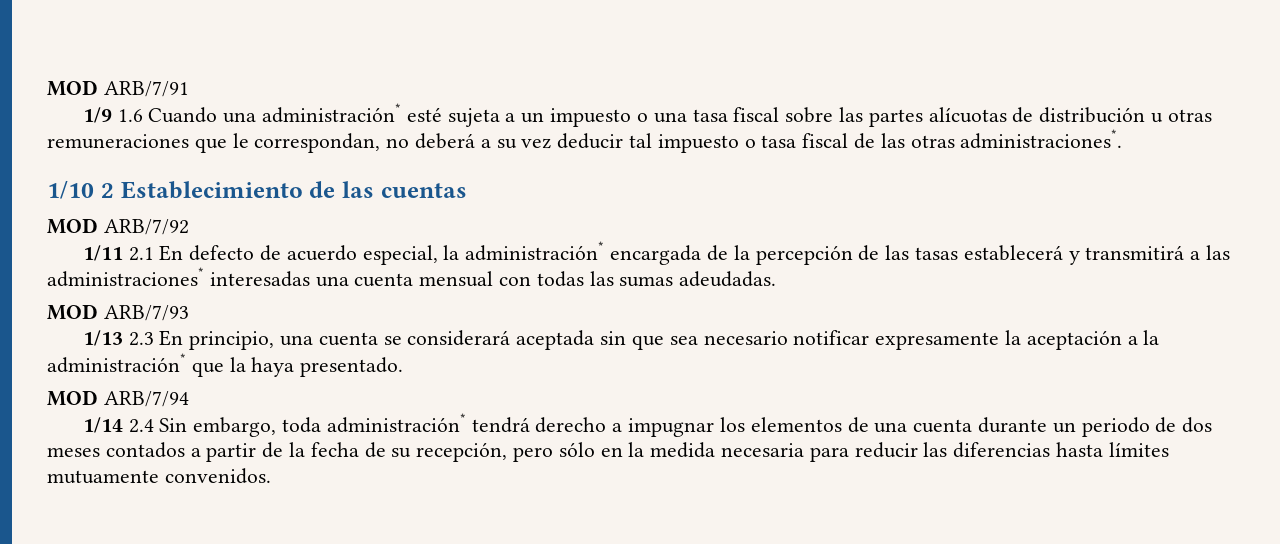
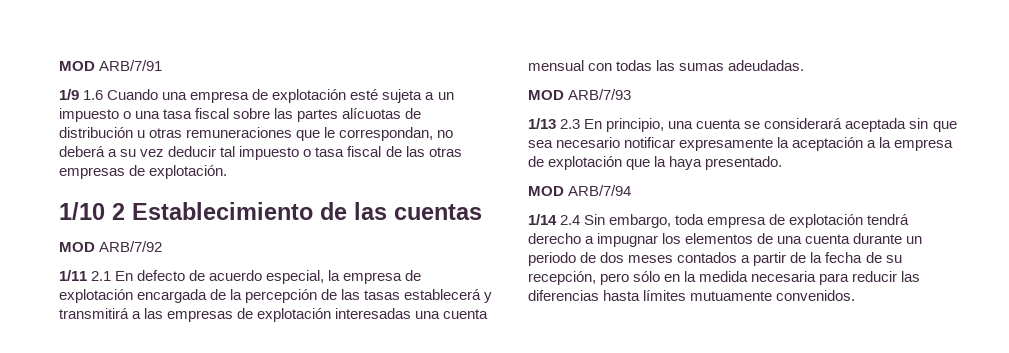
[262,103,402,123] administración* -> [190,89,347,103] empresa de explotación
[960,129,1123,149] administraciones*. -> [59,165,228,179] empresas de explotación.
[465,241,605,261] administración* -> [343,270,422,284] [59,289,133,303] empresa de explotación
[47,267,204,287] administraciones* -> [167,308,332,322] empresas de explotación
[47,353,186,373] administración* -> [894,139,954,151] [528,156,623,170] empresa de explotación
[326,413,466,433] administración* -> [707,214,864,228] empresa de explotación

